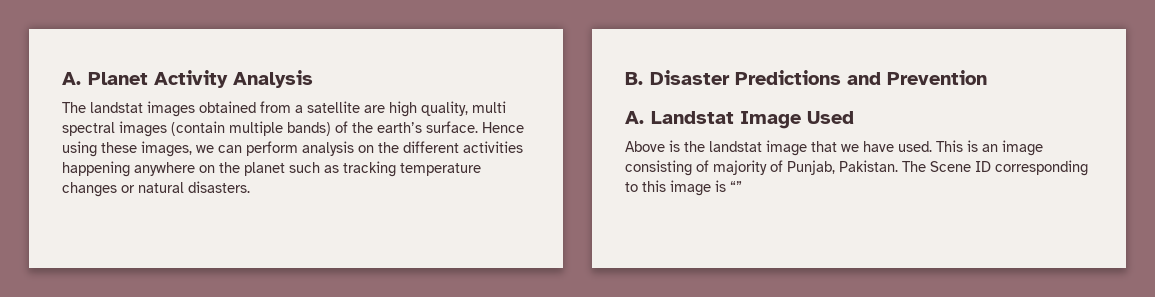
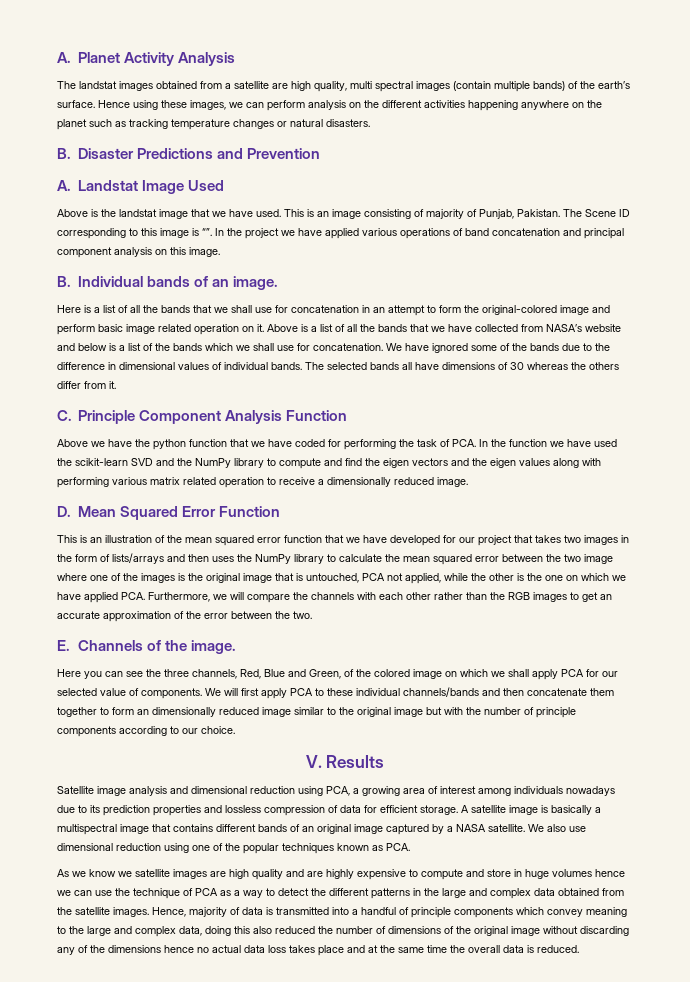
[730,181,742,192] “” -> [202,228,624,239] [57,247,220,258] [57,276,278,290] [57,305,610,316] [57,324,621,335] [57,343,610,353] [57,362,619,370] [57,381,116,389] [57,410,347,424] [57,439,617,450] [57,458,601,469] [57,477,468,488] [57,506,280,520] [57,535,629,546] [57,553,613,565] [57,573,626,584] [57,592,612,603] [57,611,312,622] [57,640,236,654] [57,669,618,680] [57,687,614,699] [57,707,576,718] [57,726,235,737] [305,755,385,768] [57,786,615,796] [57,805,601,816] [57,824,586,835] [57,843,410,854] [57,869,625,880] [57,888,624,899] [57,907,627,918] [57,926,629,937] [57,945,579,956] “”. In the project we have applied various operations of band concatenation and principal component analysis on this image. // B. Individual bands of an image. // Here is a list of all the bands that we shall use for concatenation in an attempt to form the original-colored image and perform basic image related operation on it. Above is a list of all the bands that we have collected from NASA’s website and below is a list of the bands which we shall use for concatenation. We have ignored some of the bands due to the difference in dimensional values of individual bands. The selected bands all have dimensions of 30 whereas the others differ from it. // C. Principle Component Analysis Function // Above we have the python function that we have coded for performing the task of PCA. In the function we have used the scikit-learn SVD and the NumPy library to compute and find the eigen vectors and the eigen values along with performing various matrix related operation to receive a dimensionally reduced image. // D. Mean Squared Error Function // This is an illustration of the mean squared error function that we have developed for our project that takes two images in the form of lists/arrays and then uses the NumPy library to calculate the mean squared error between the two image where one of the images is the original image that is untouched, PCA not applied, while the other is the one on which we have applied PCA. Furthermore, we will compare the channels with each other rather than the RGB images to get an accurate approximation of the error between the two. // E. Channels of the image. // Here you can see the three channels, Red, Blue and Green, of the colored image on which we shall apply PCA for our selected value of components. We will first apply PCA to these individual channels/bands and then concatenate them together to form an dimensionally reduced image similar to the original image but with the number of principle components according to our choice. // V. Results // Satellite image analysis and dimensional reduction using PCA, a growing area of interest among individuals nowadays due to its prediction properties and lossless compression of data for efficient storage. A satellite image is basically a multispectral image that contains different bands of an original image captured by a NASA satellite. We also use dimensional reduction using one of the popular techniques known as PCA. // As we know we satellite images are high quality and are highly expensive to compute and store in huge volumes hence we can use the technique of PCA as a way to detect the different patterns in the large and complex data obtained from the satellite images. Hence, majority of data is transmitted into a handful of principle components which convey meaning to the large and complex data, doing this also reduced the number of dimensions of the original image without discarding any of the dimensions hence no actual data loss takes place and at the same time the overall data is reduced.

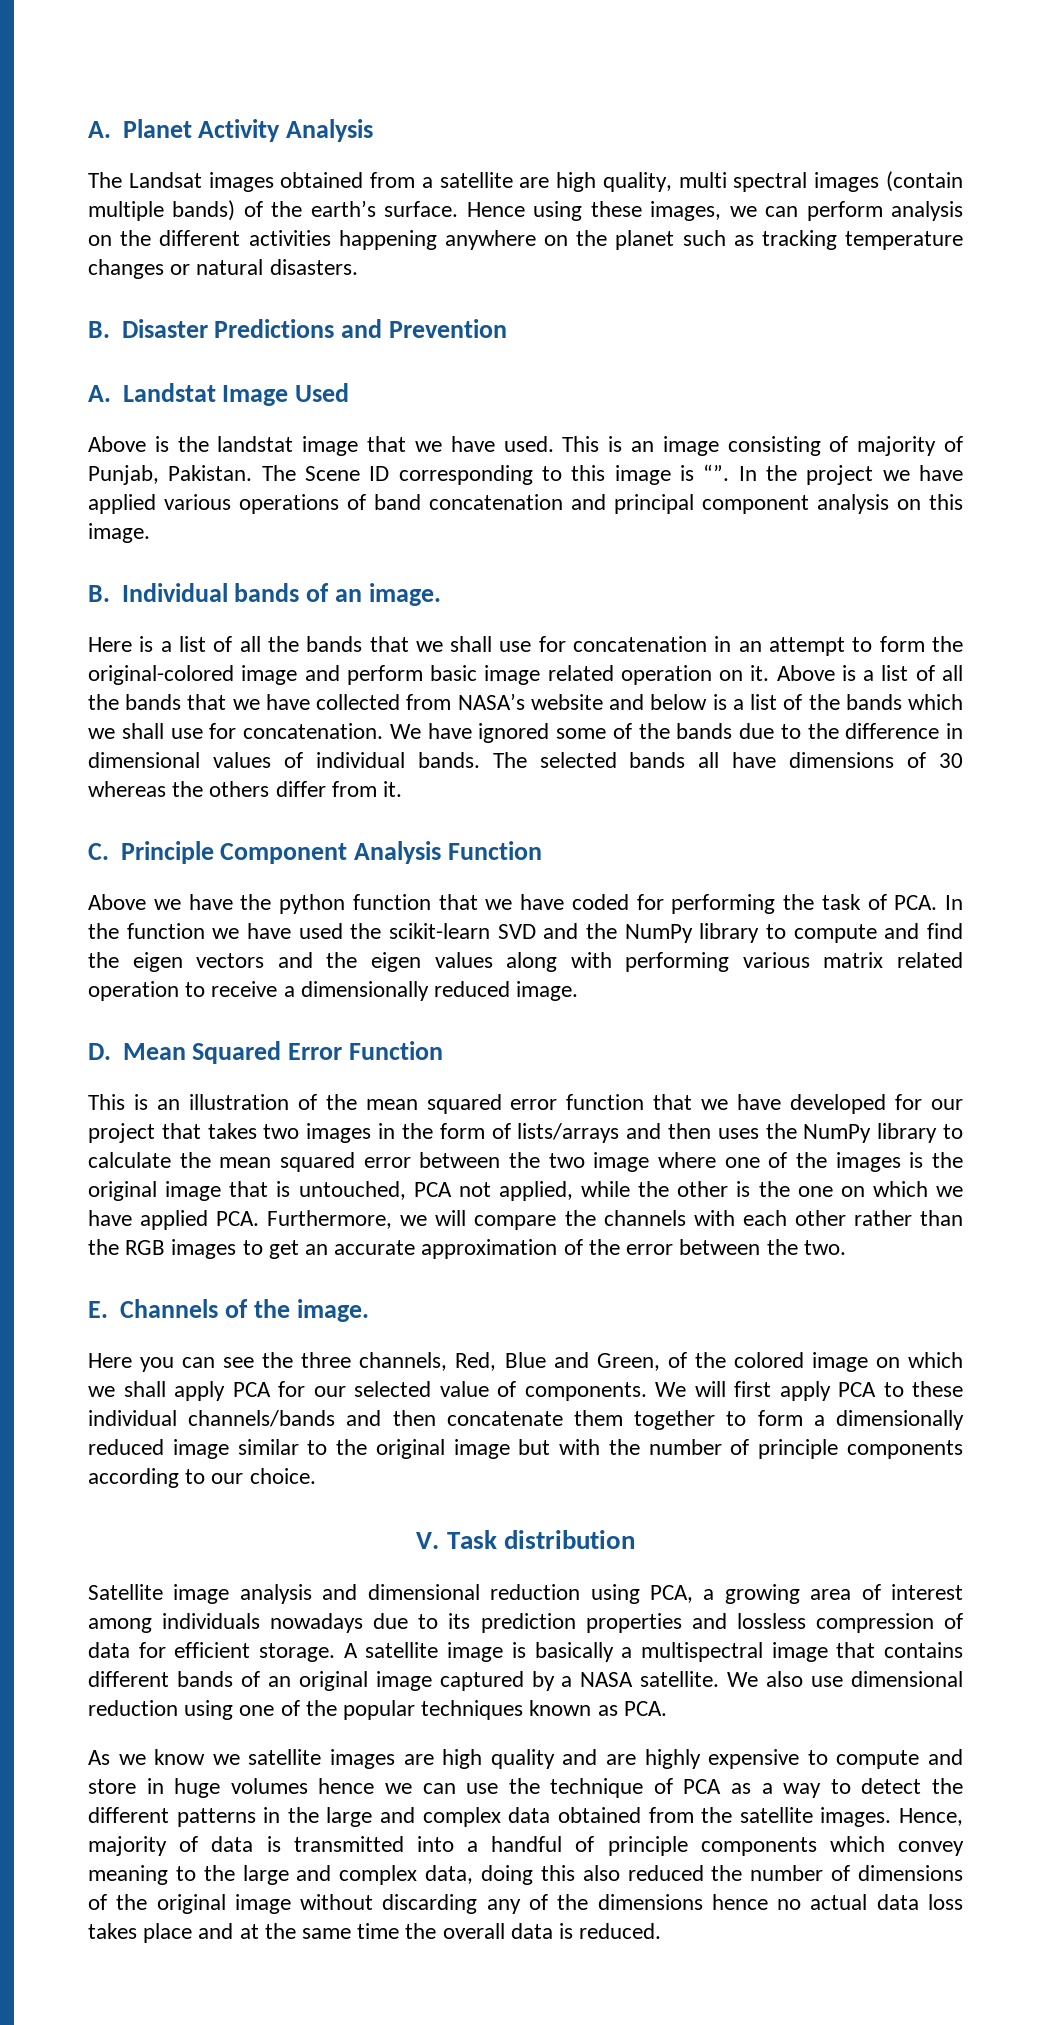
[79,81,117,89] landstat -> [128,172,202,188] Landsat
[137,709,149,715] an -> [813,1415,825,1426] a
[326,755,385,768] Results -> [446,1530,635,1549] Task distribution

